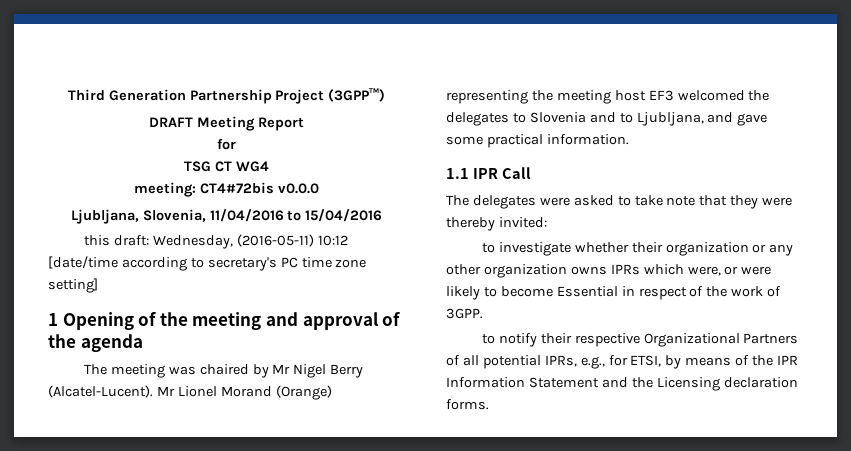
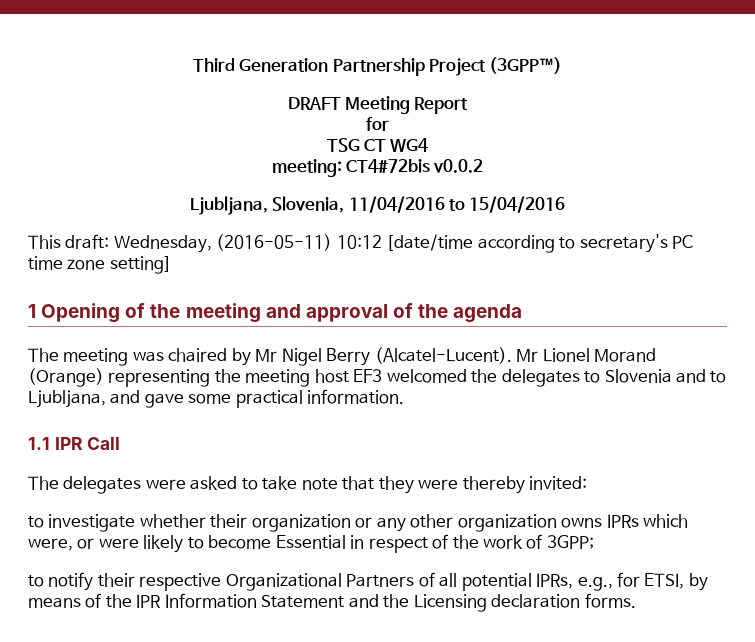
[277,183,319,194] v0.0.0 -> [433,159,484,173] v0.0.2
[83,235,110,246] this -> [28,235,61,249] This
[446,308,483,319] 3GPP. -> [546,535,594,549] 3GPP;

